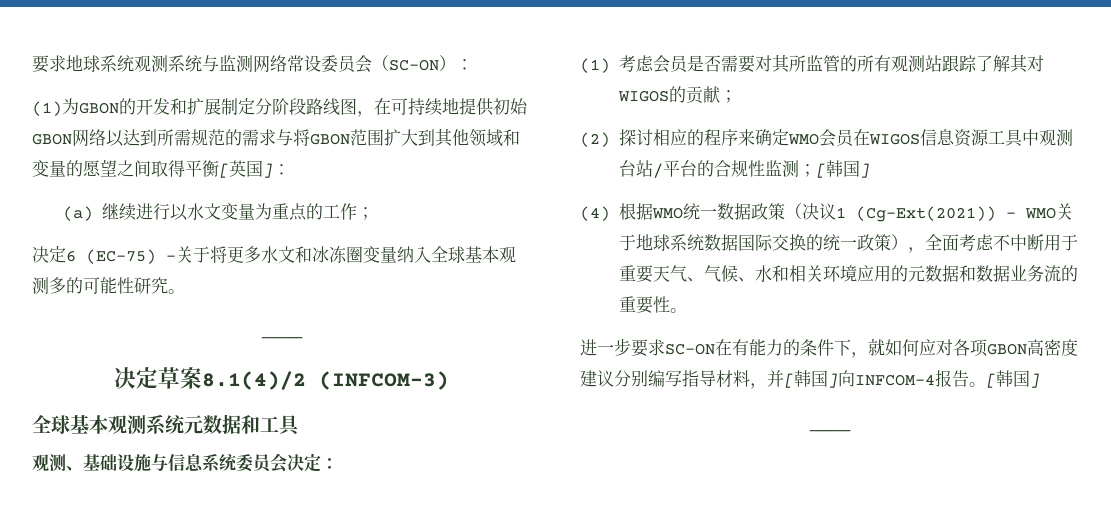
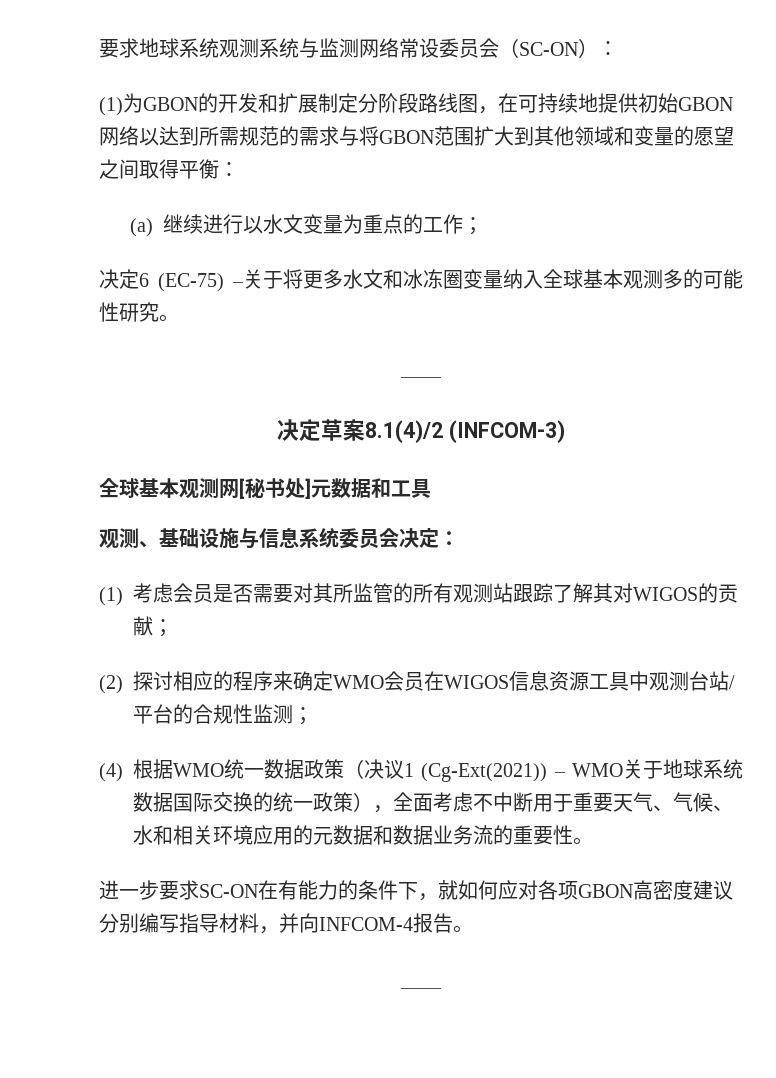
[219,160,273,178] [英国] -> (219, 169) none
[146,414,185,435] 系统 -> [219,478,311,499] 网[秘书处]
[815,160,870,178] [韩国] -> (313, 716) none
[784,370,838,388] [韩国] -> (299, 923) none
[986,370,1040,388] [韩国] -> (473, 929) none

